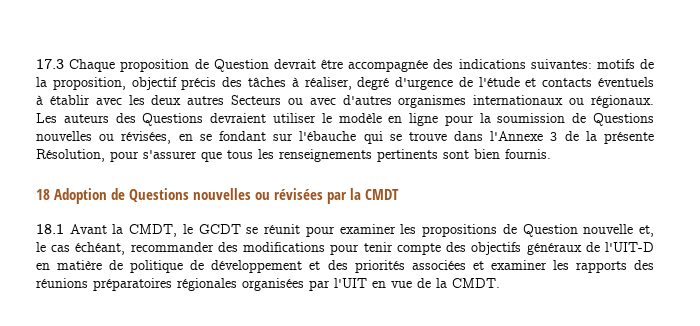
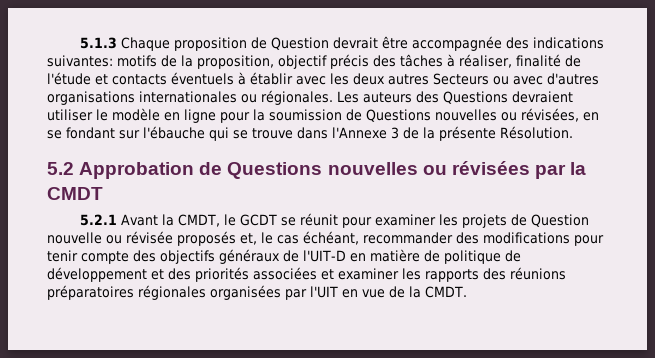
[36,59,64,69] 17.3 -> [80,37,118,49] 5.1.3
[357,77,454,90] degré d'urgence -> [516,54,561,67] finalité
[398,95,654,108] organismes internationaux ou régionaux. -> [47,90,333,105] organisations internationales ou régionales.
[36,149,551,162] [36,188,108,204] Résolution, pour s'assurer que tous les renseignements pertinents sont bien fournis. // 18 Adoption -> [500,126,573,139] [47,162,195,179] Résolution. // 5.2 Approbation
[36,224,64,234] 18.1 -> [80,214,118,226] 5.2.1
[422,224,498,237] propositions -> [462,214,508,228] projets
(634, 229) none -> [106,231,236,246] ou révisée proposés

